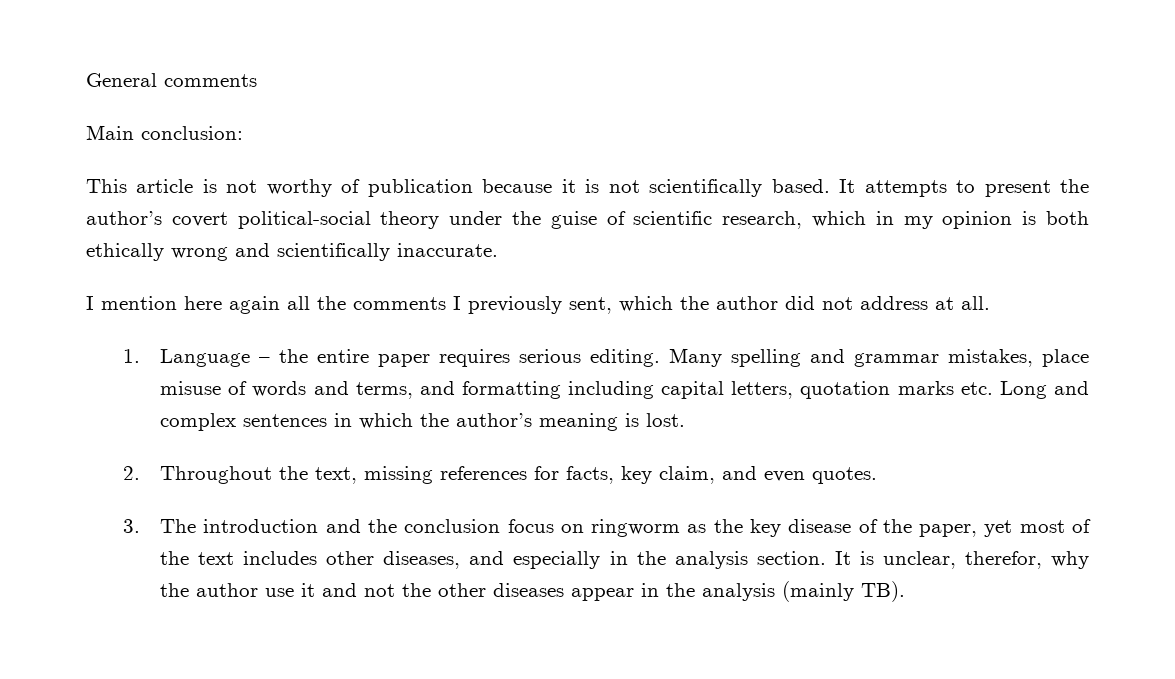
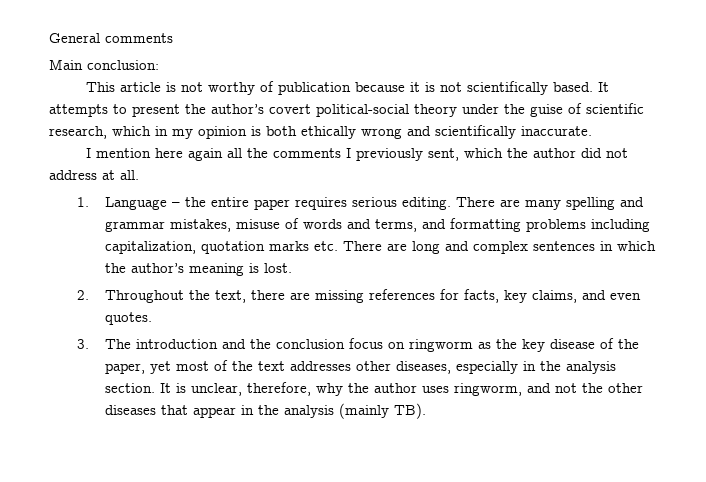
[669,348,723,367] Many -> [455,197,561,210] There are many
[1042,349,1090,367] place -> (231, 225) none
[568,381,1047,399] including capital letters, quotation marks etc. Long -> [525,219,650,232] [104,241,440,254] problems including capitalization, quotation marks etc. There are long
(358, 475) none -> [250,290,310,300] there are
[659,466,716,484] claim, -> [531,290,577,303] claims,
[243,551,318,565] includes -> [289,361,351,371] addresses
[469,551,505,565] and -> (451, 367) none
[964,551,1042,569] therefor, -> [246,382,311,396] therefore,
[265,583,316,597] use it -> [421,383,522,396] uses ringworm,
(565, 590) none -> [160,405,188,415] that

